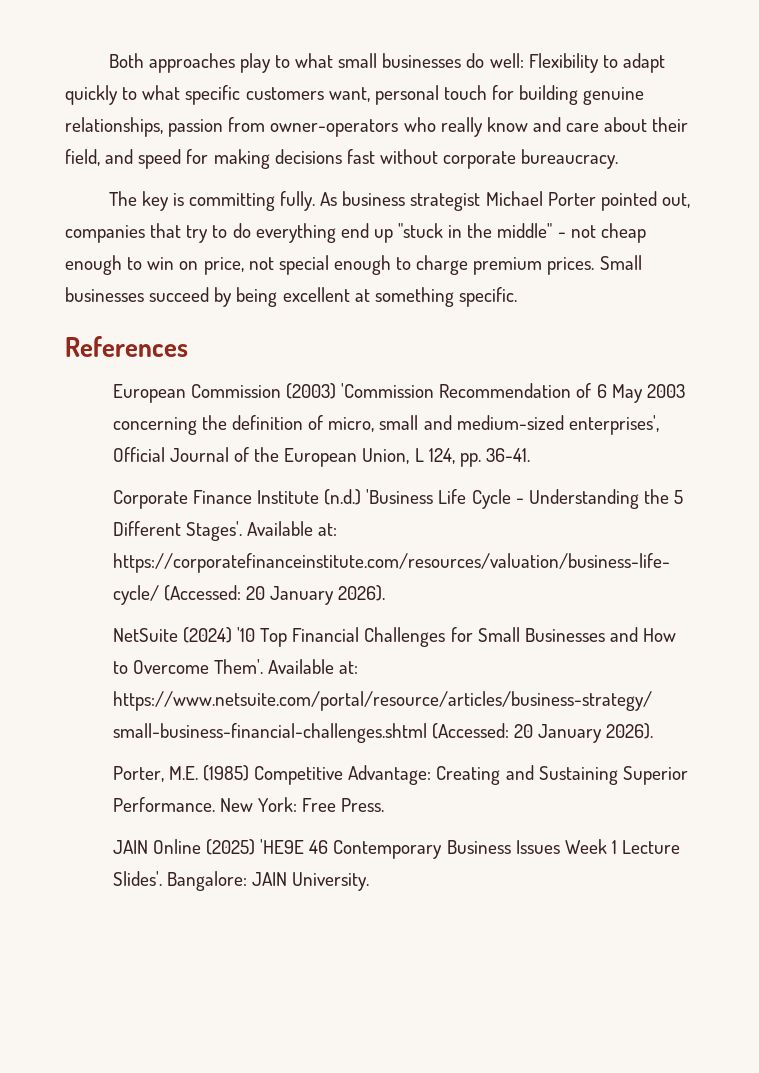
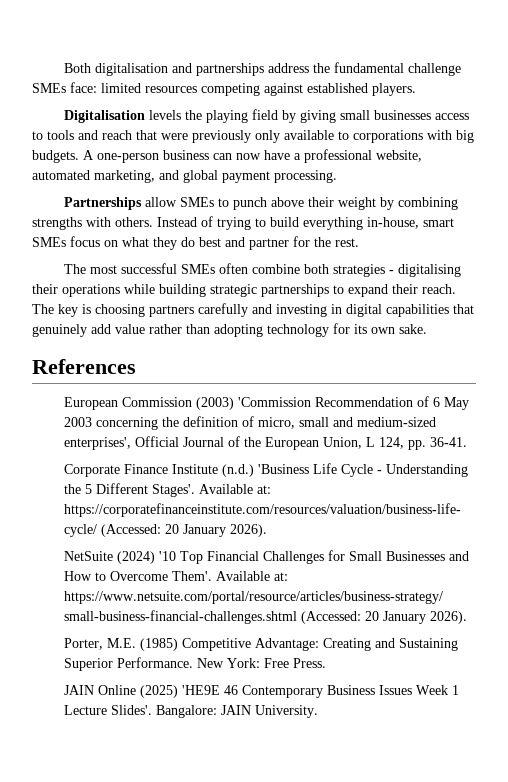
[148,53,665,73] [65,85,645,105] [65,117,689,137] [65,149,619,169] [108,191,690,211] [65,223,646,243] [65,255,642,275] [65,287,517,307] approaches play to what small businesses do well: Flexibility to adapt quickly to what specific customers want, personal touch for building genuine relationships, passion from owner-operators who really know and care about their field, and speed for making decisions fast without corporate bureaucracy. // The key is committing fully. As business strategist Michael Porter pointed out, companies that try to do everything end up "stuck in the middle" - not cheap enough to win on price, not special enough to charge premium prices. Small businesses succeed by being excellent at something specific. -> [94,62,461,76] [32,82,416,96] [63,109,469,123] [32,130,474,143] [32,149,422,163] [32,170,337,183] [63,197,458,210] [32,216,454,230] [32,236,359,250] [63,263,461,277] [32,284,456,297] [32,303,474,317] [32,323,427,337] digitalisation and partnerships address the fundamental challenge SMEs face: limited resources competing against established players. // Digitalisation levels the playing field by giving small businesses access to tools and reach that were previously only available to corporations with big budgets. A one-person business can now have a professional website, automated marketing, and global payment processing. // Partnerships allow SMEs to punch above their weight by combining strengths with others. Instead of trying to build everything in-house, smart SMEs focus on what they do best and partner for the rest. // The most successful SMEs often combine both strategies - digitalising their operations while building strategic partnerships to expand their reach. The key is choosing partners carefully and investing in digital capabilities that genuinely add value rather than adopting technology for its own sake.

